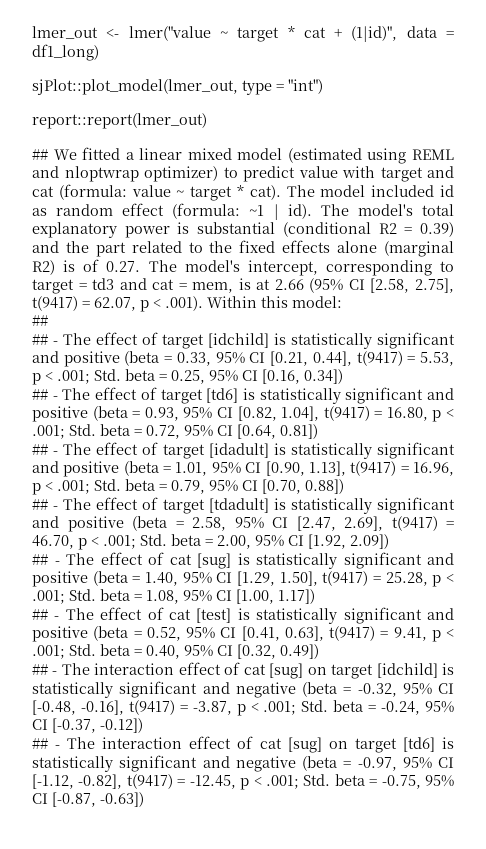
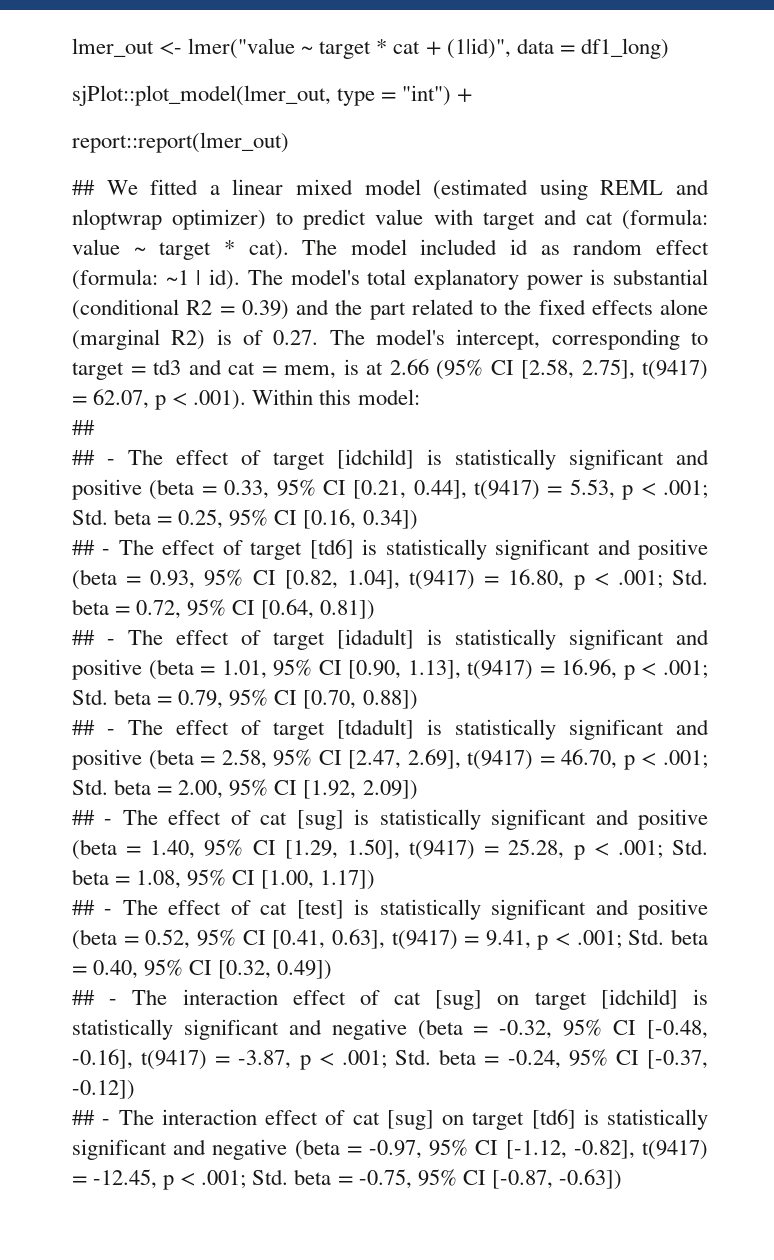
(323, 86) none -> [457,88,473,102] +

